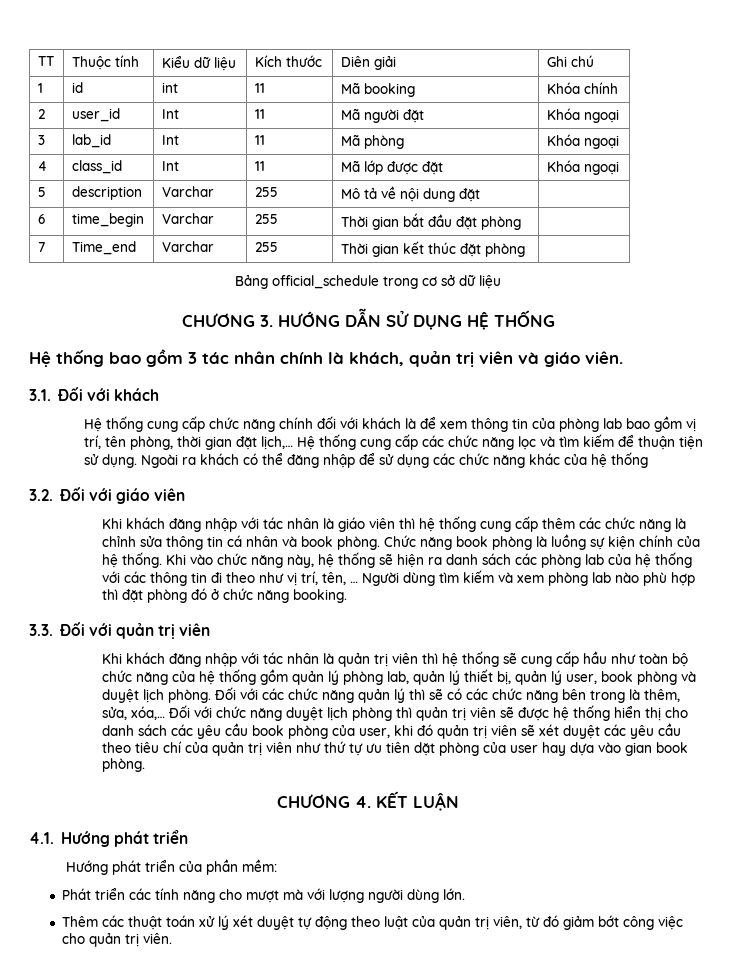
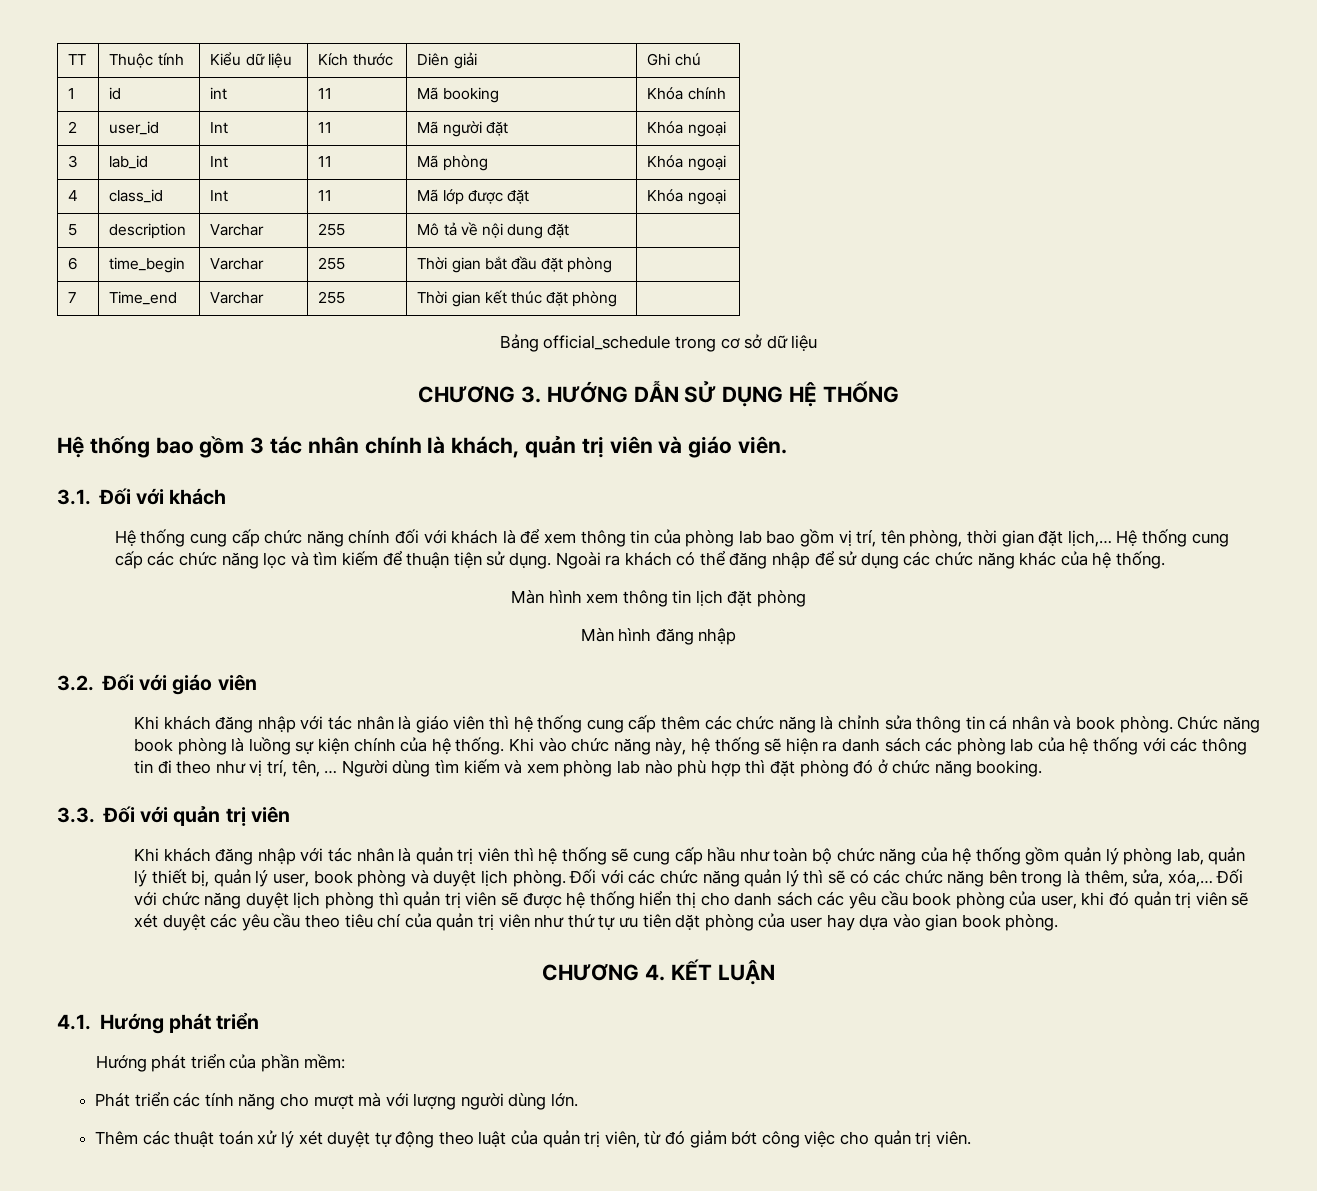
[610,452,648,468] thống -> [1115,551,1165,569] [510,590,807,607] [580,628,737,645] thống. // Màn hình xem thông tin lịch đặt phòng // Màn hình đăng nhập

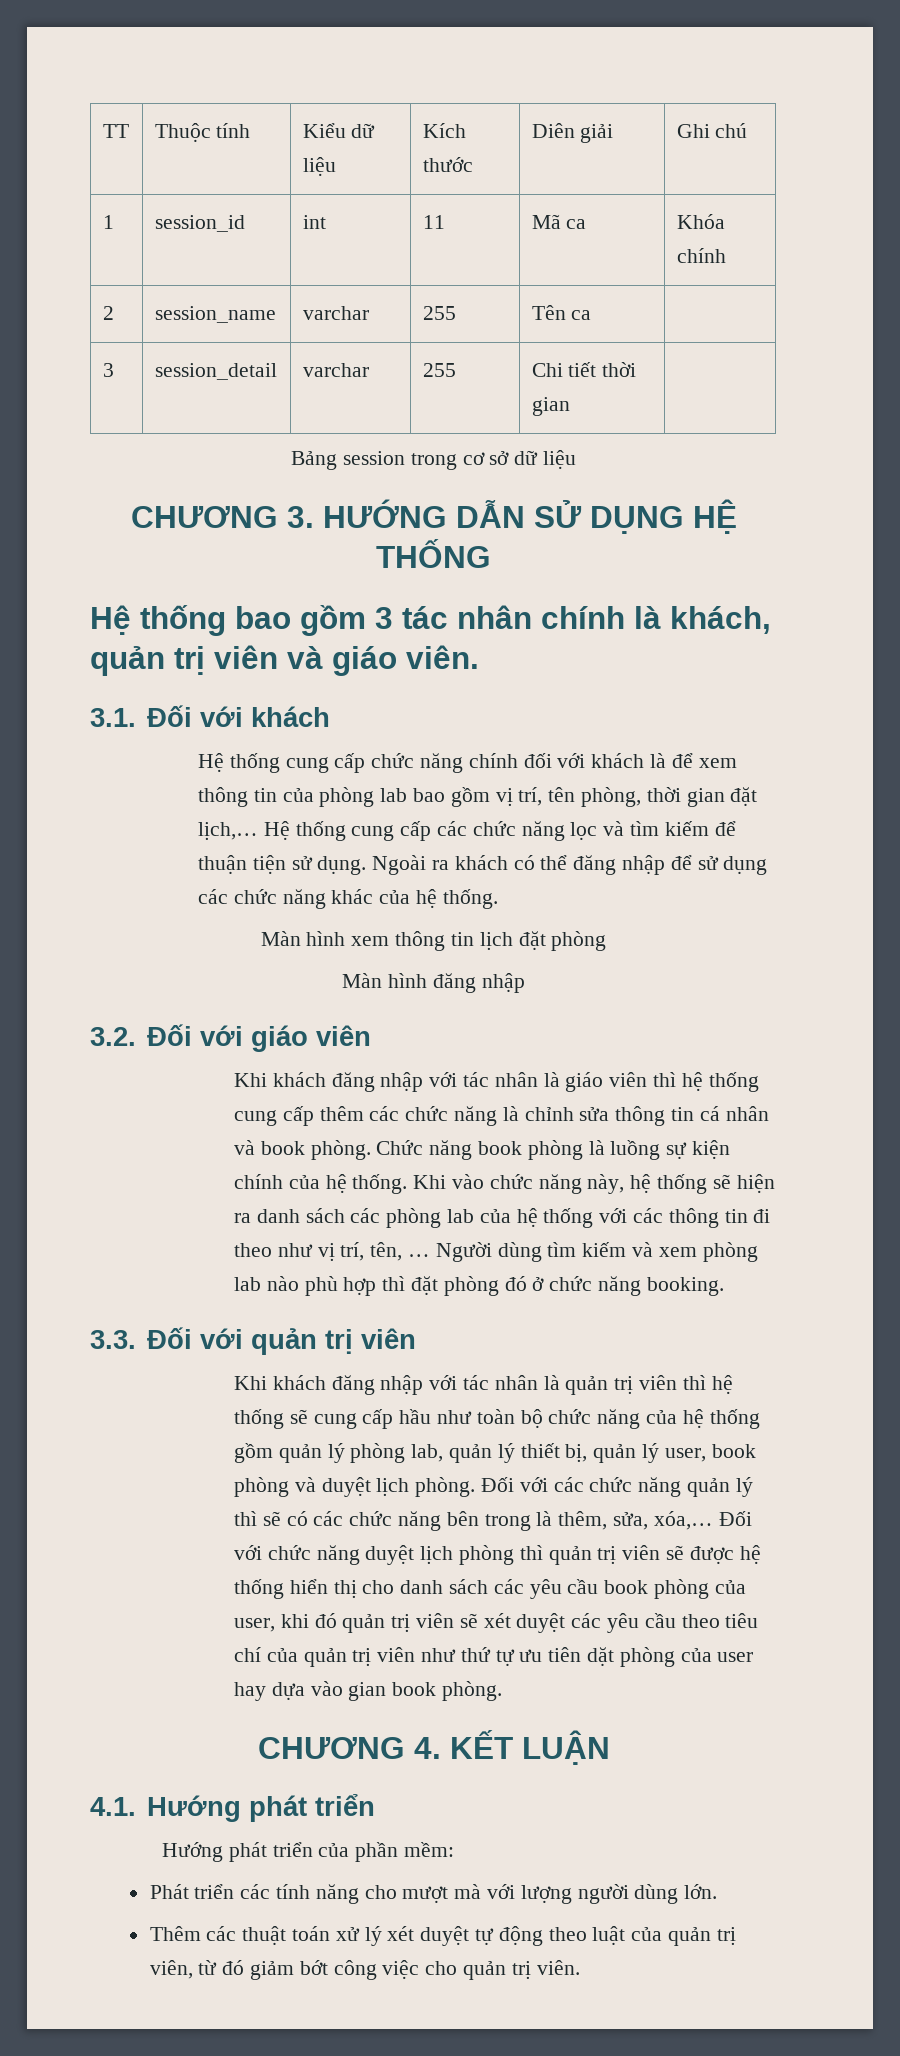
[109,87,122,100] id -> [154,215,245,232] session_id
[442,87,499,103] booking -> [566,219,587,229] ca
[109,121,160,135] [210,122,229,134] [318,122,333,133] [417,121,508,137] [647,121,726,137] [68,155,79,168] [109,155,149,169] [210,156,229,168] [318,156,333,167] [417,155,488,171] [647,155,726,171] [68,190,79,201] [109,189,164,203] [210,190,229,202] [318,190,333,201] [417,189,529,205] [647,189,726,205] [68,224,78,236] [109,223,187,239] [210,224,265,236] [318,223,346,236] [417,222,570,239] [68,257,79,270] [109,257,186,273] [210,258,265,270] [318,257,346,270] [417,256,613,273] [68,292,78,303] [109,291,178,305] [210,292,265,304] [318,291,346,304] [417,290,618,307] user_id | Int | 11 | Mã người đặt | Khóa ngoại // 3 | lab_id | Int | 11 | Mã phòng | Khóa ngoại // 4 | class_id | Int | 11 | Mã lớp được đặt | Khóa ngoại // 5 | description | Varchar | 255 | Mô tả về nội dung đặt | // 6 | time_begin | Varchar | 255 | Thời gian bắt đầu đặt phòng | // 7 | Time_end | Varchar | 255 | Thời gian kết thúc đặt phòng -> [154,306,276,323] [302,306,369,320] [422,306,456,320] [531,305,592,320] [102,363,114,377] [154,363,277,380] [302,363,369,377] [422,363,456,377] [531,362,637,377] [531,397,570,416] session_name | varchar | 255 | Tên ca | // 3 | session_detail | varchar | 255 | Chi tiết thời gian
[543,335,671,350] official_schedule -> [342,451,405,465] session

